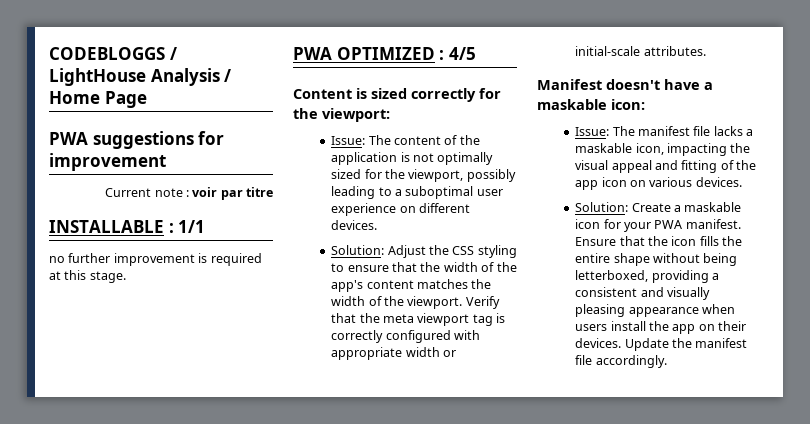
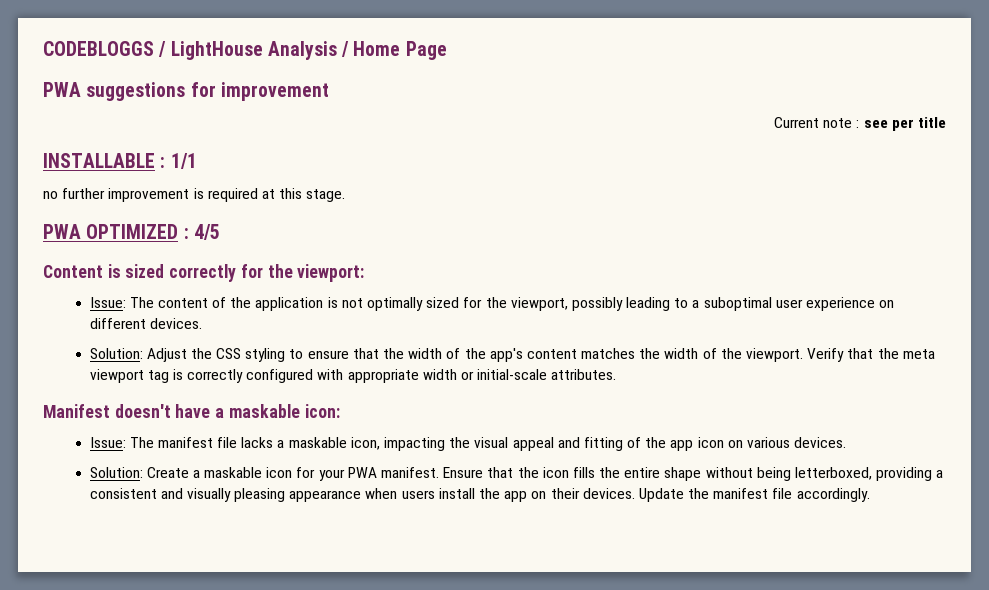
[192,187,273,200] voir par titre -> [863,117,946,131] see per title

